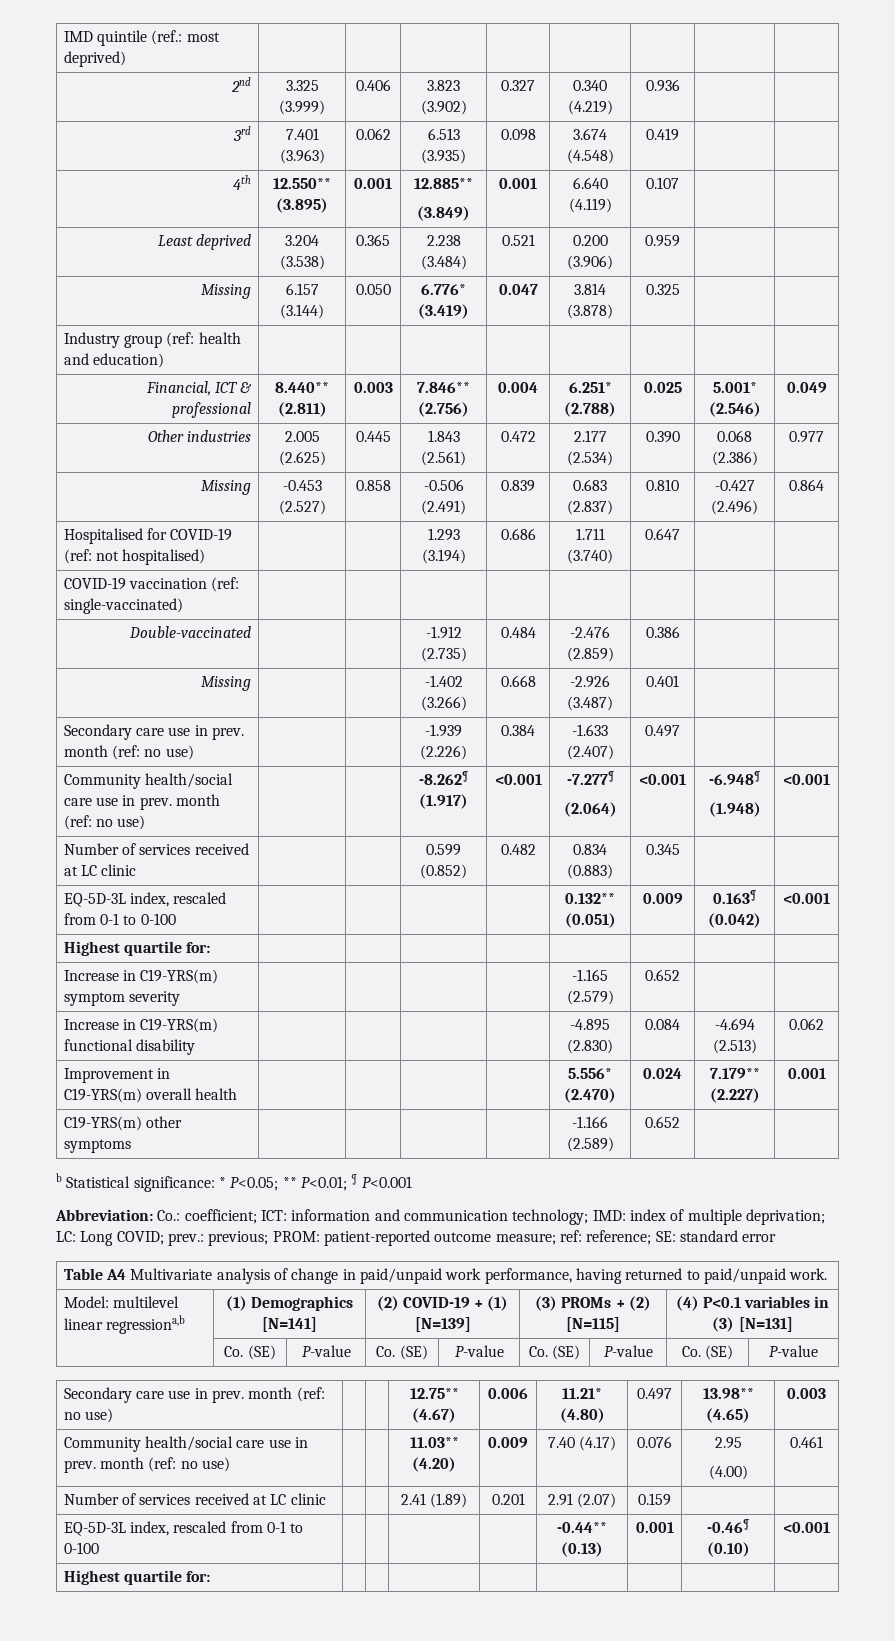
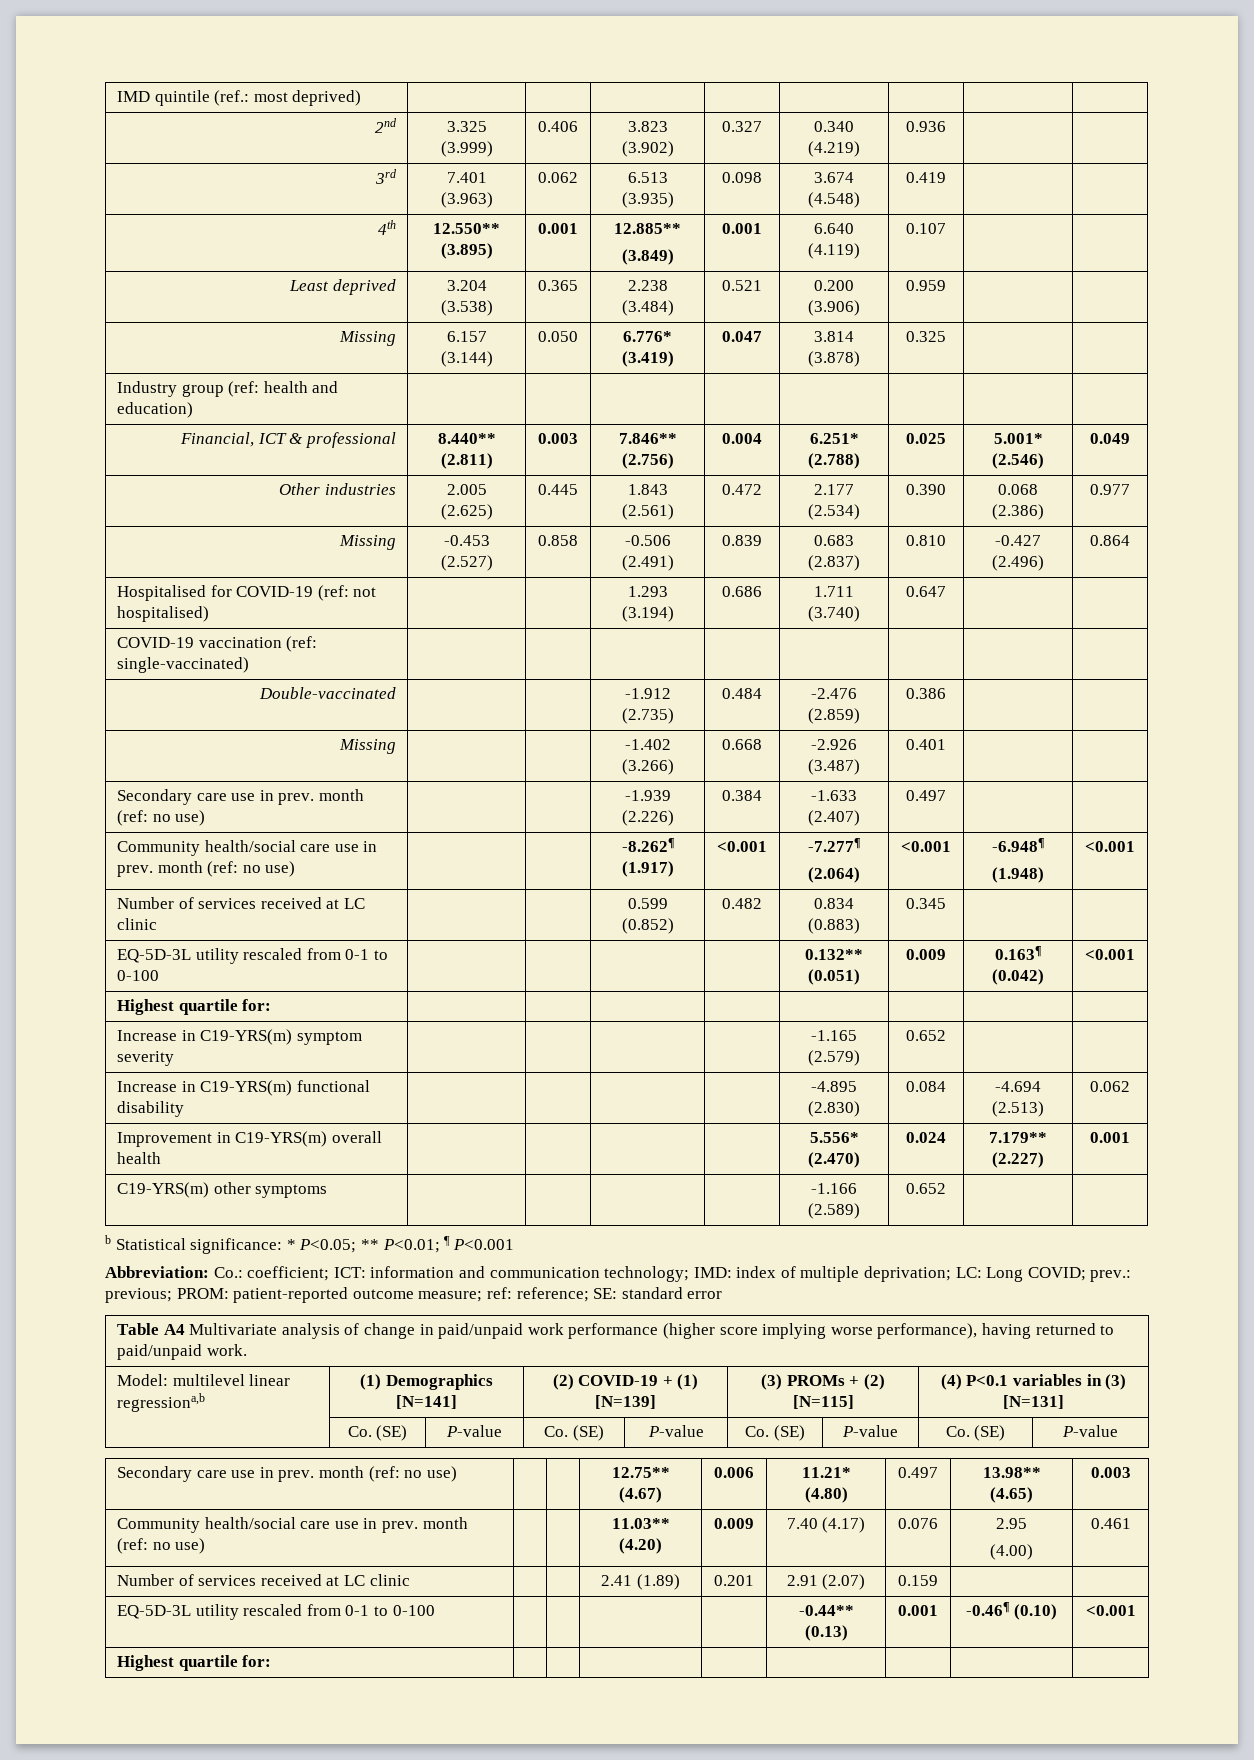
[129,892,169,907] index, -> [195,948,239,964] utility
[484,1268,572,1284] performance, -> [568,1323,978,1339] performance (higher score implying worse performance),
[129,1521,169,1536] index, -> [195,1604,239,1620] utility

